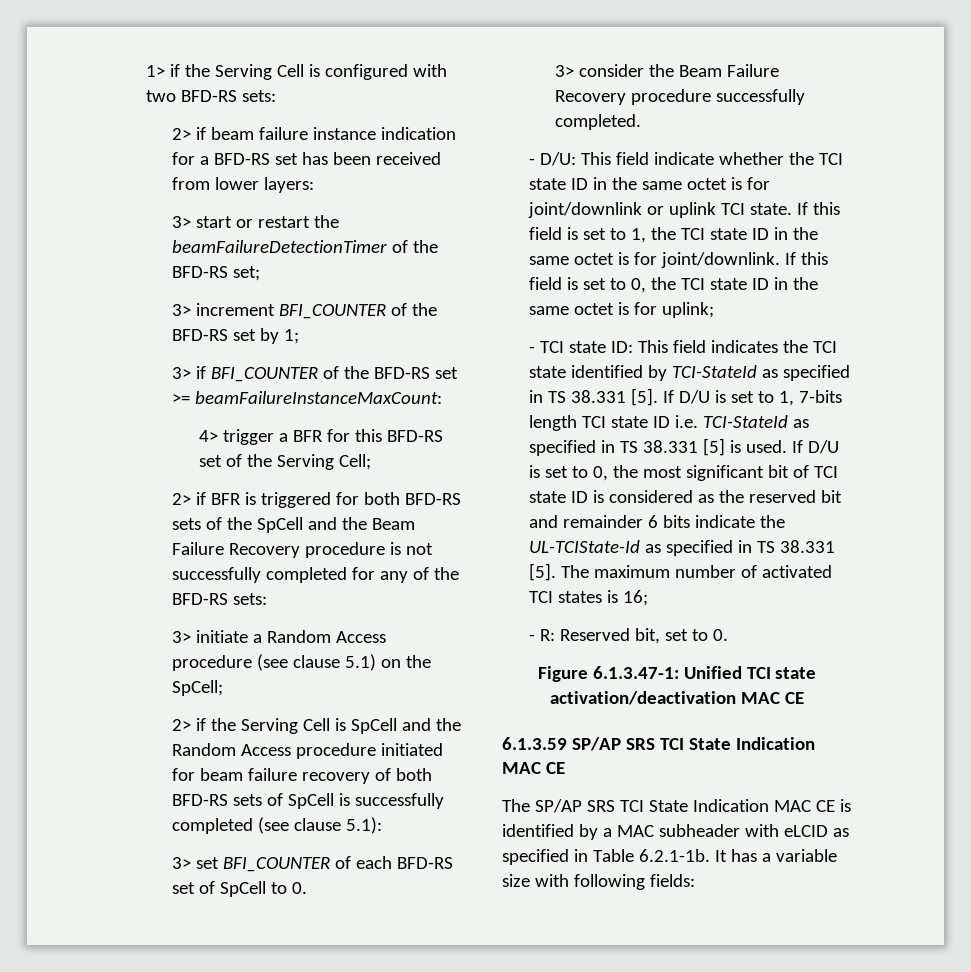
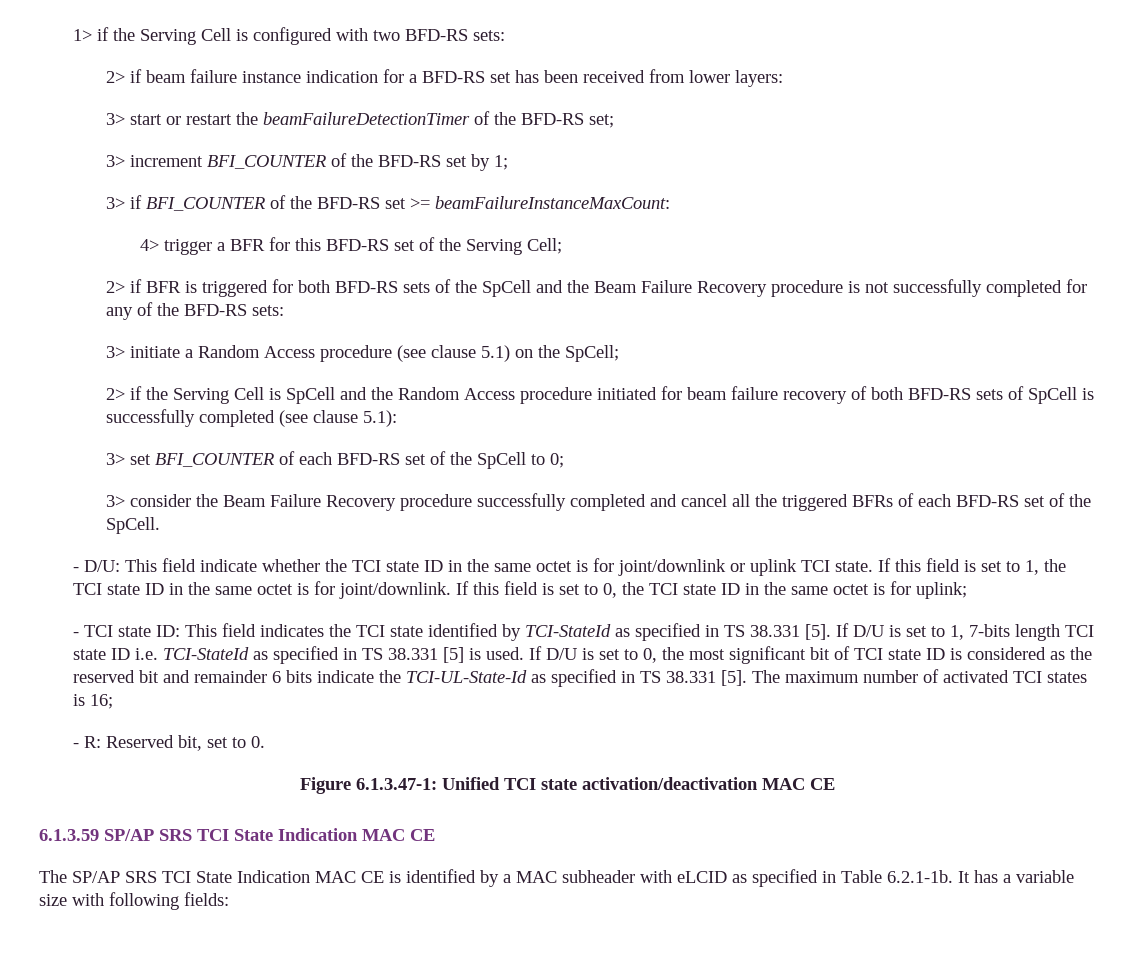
(216, 887) none -> [450,452,473,465] the
[292,882,308,894] 0. -> [550,453,565,468] 0;
[555,114,642,130] completed. -> [570,493,1092,511] [106,517,161,534] completed and cancel all the triggered BFRs of each BFD-RS set of the SpCell.
[528,540,640,553] UL-TCIState-Id -> [405,670,527,683] TCI-UL-State-Id

